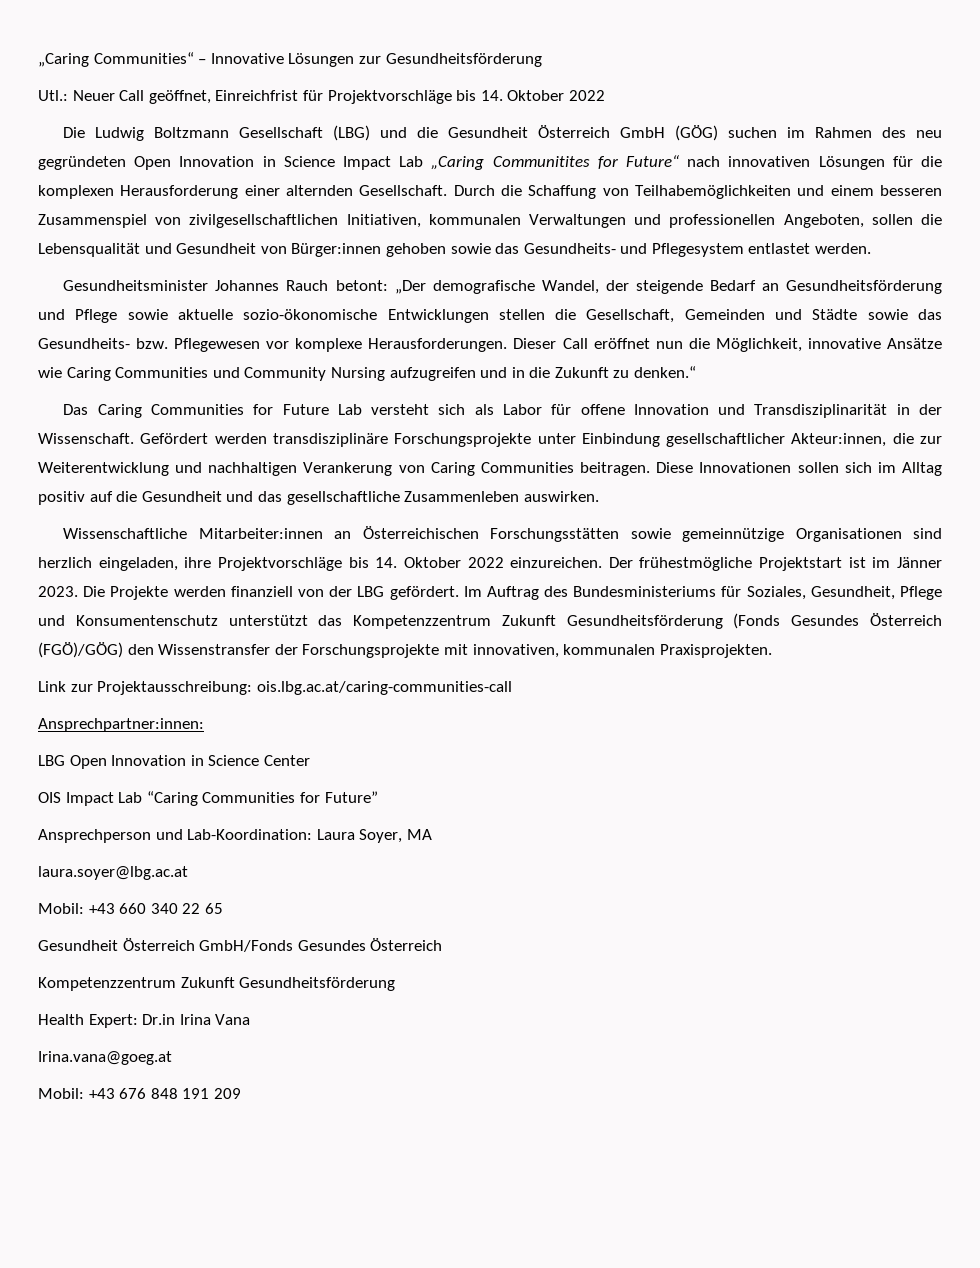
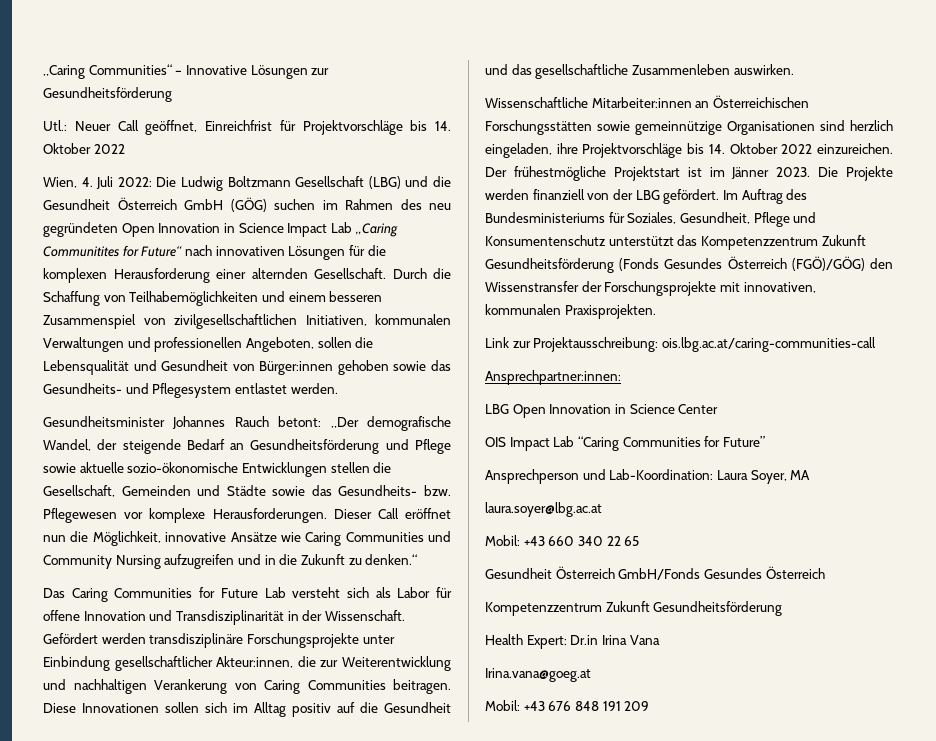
(605, 95) none -> [43,176,152,189] Wien, 4. Juli 2022:

